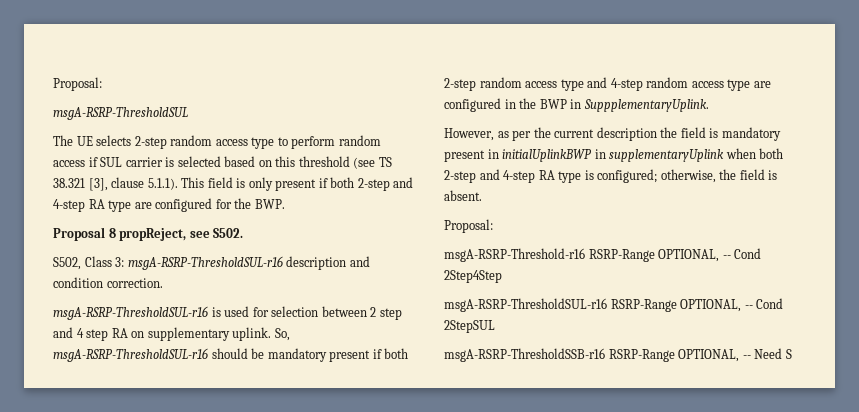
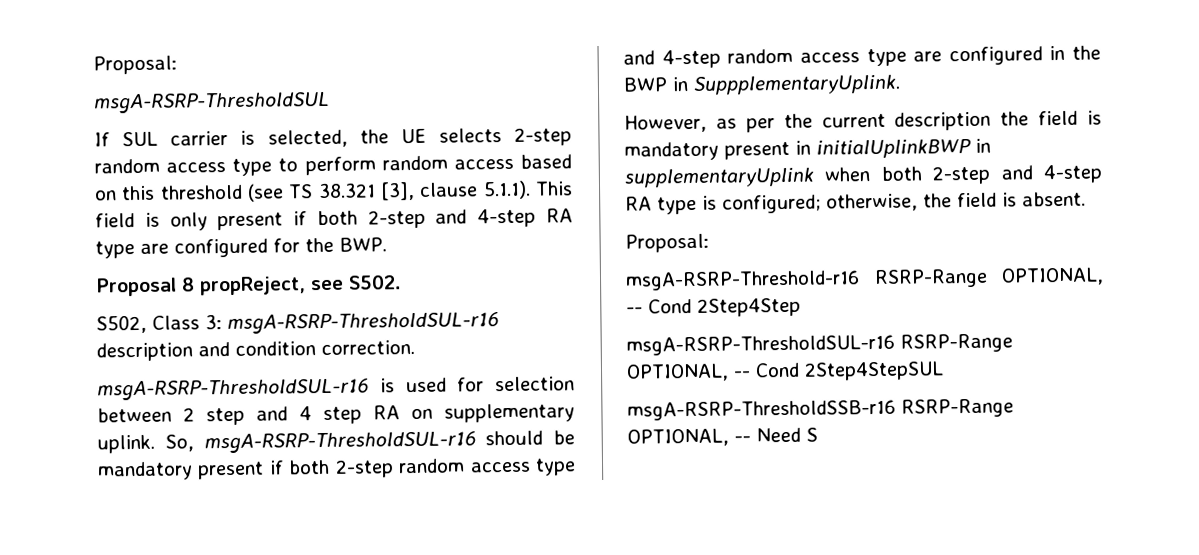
[53,135,73,146] The -> [94,129,389,148] If SUL carrier is selected, the
[88,156,221,167] if SUL carrier is selected -> (514, 164) none
[444,320,495,333] 2StepSUL -> [804,361,944,381] 2Step4StepSUL

